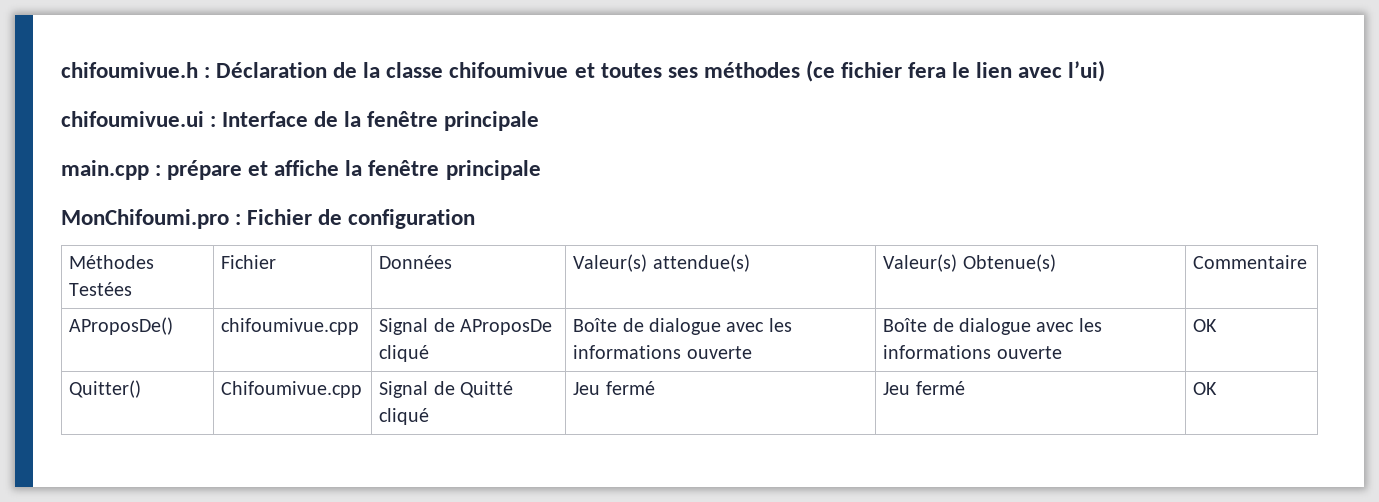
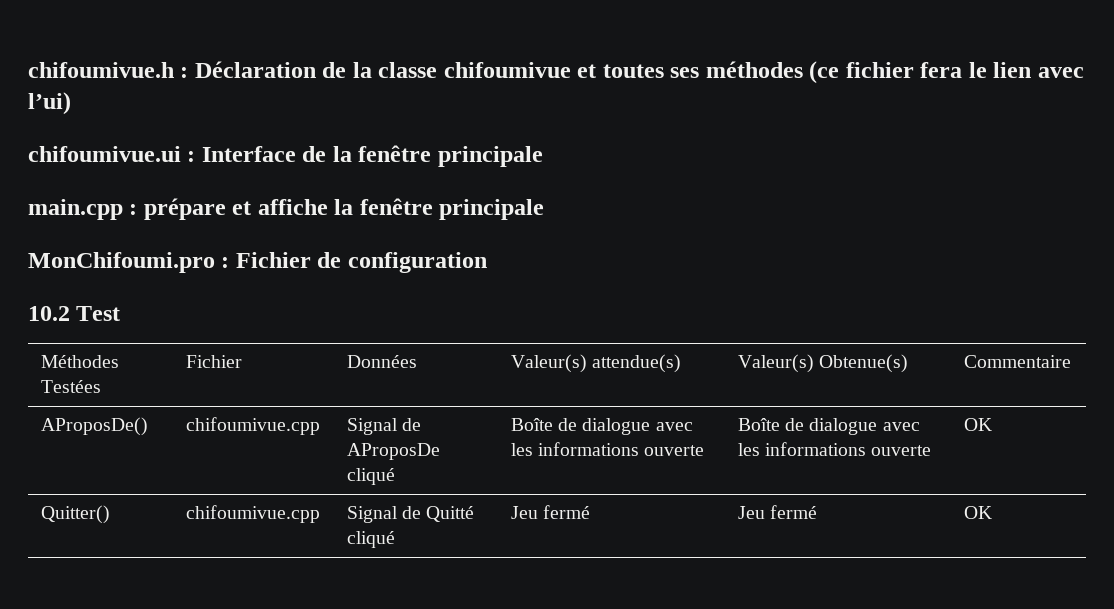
(476, 219) none -> [28,306,121,321] // 10.2 Test
[221,381,363,398] Chifoumivue.cpp -> [185,505,320,523] chifoumivue.cpp

